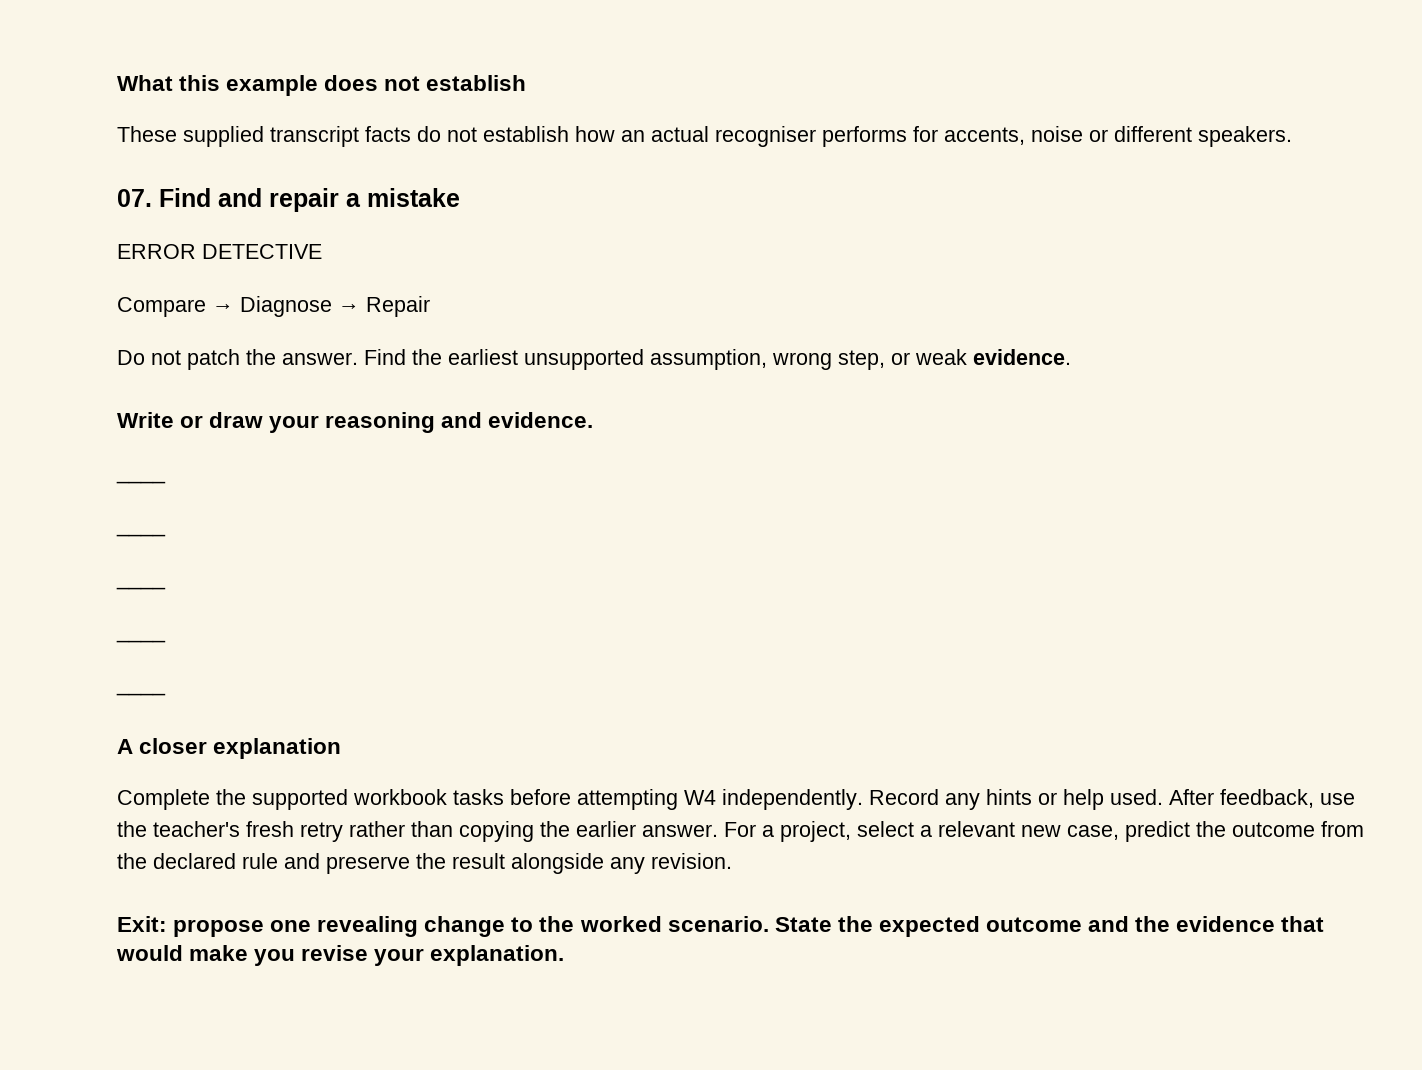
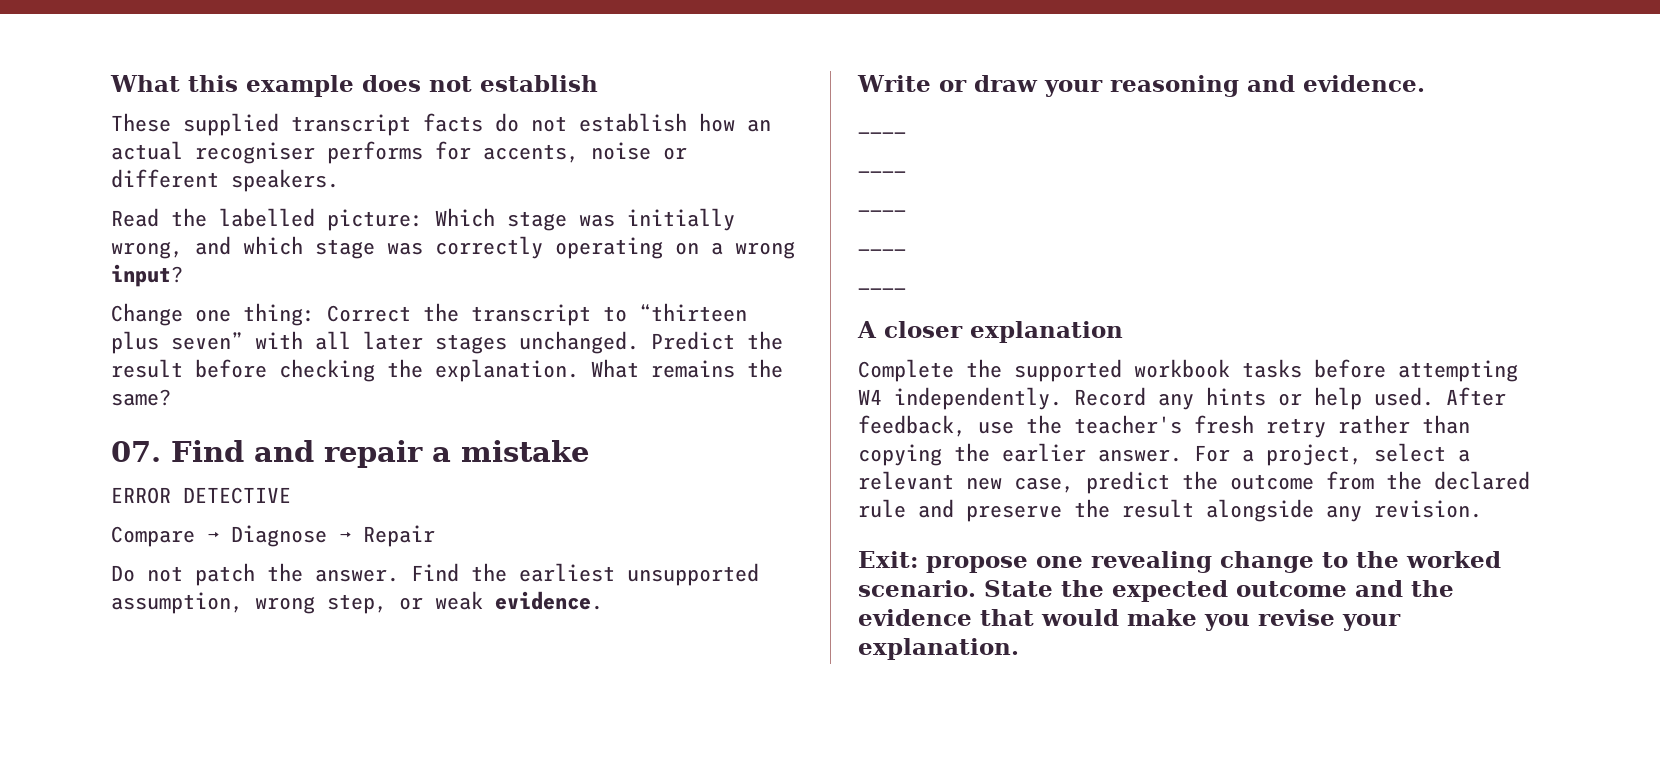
(1292, 136) none -> [111,208,735,231] [111,236,795,259] [111,264,183,287] [111,303,747,326] [111,331,783,354] [111,359,783,382] [111,389,171,406] // Read the labelled picture: Which stage was initially wrong, and which stage was correctly operating on a wrong input? // Change one thing: Correct the transcript to “thirteen plus seven” with all later stages unchanged. Predict the result before checking the explanation. What remains the same?

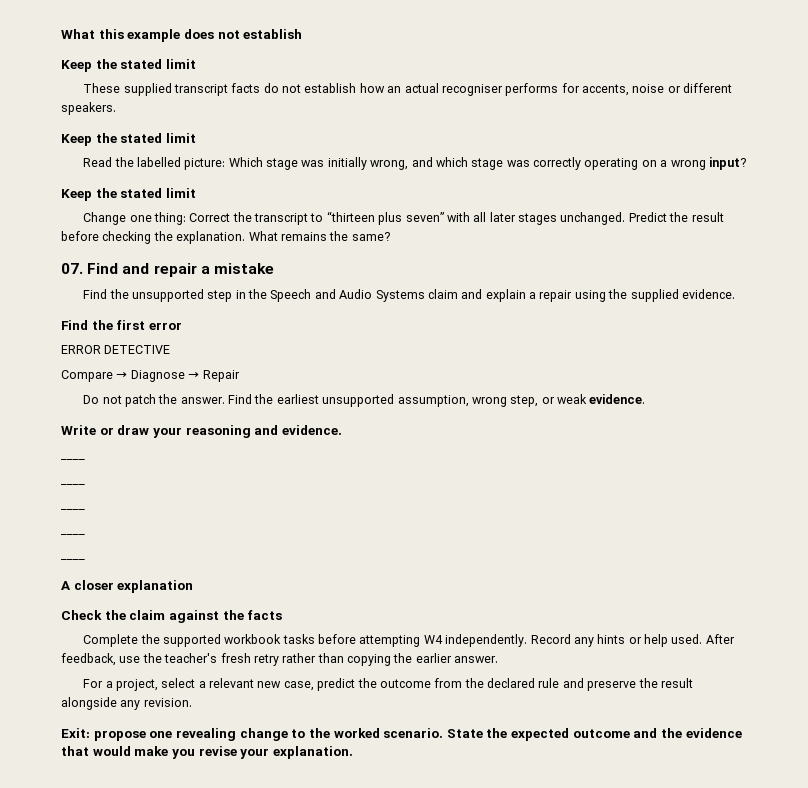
(598, 83) none -> [61,59,196,72] // Keep the stated limit
(339, 180) none -> [61,133,196,146] // Keep the stated limit
(183, 275) none -> [61,188,196,201] // Keep the stated limit
(589, 451) none -> [83,289,735,302] [61,320,182,330] // Find the unsupported step in the Speech and Audio Systems claim and explain a repair using the supplied evidence. // Find the first error
(1123, 332) none -> [61,610,283,623] // Check the claim against the facts
(1182, 455) none -> (499, 659) //

